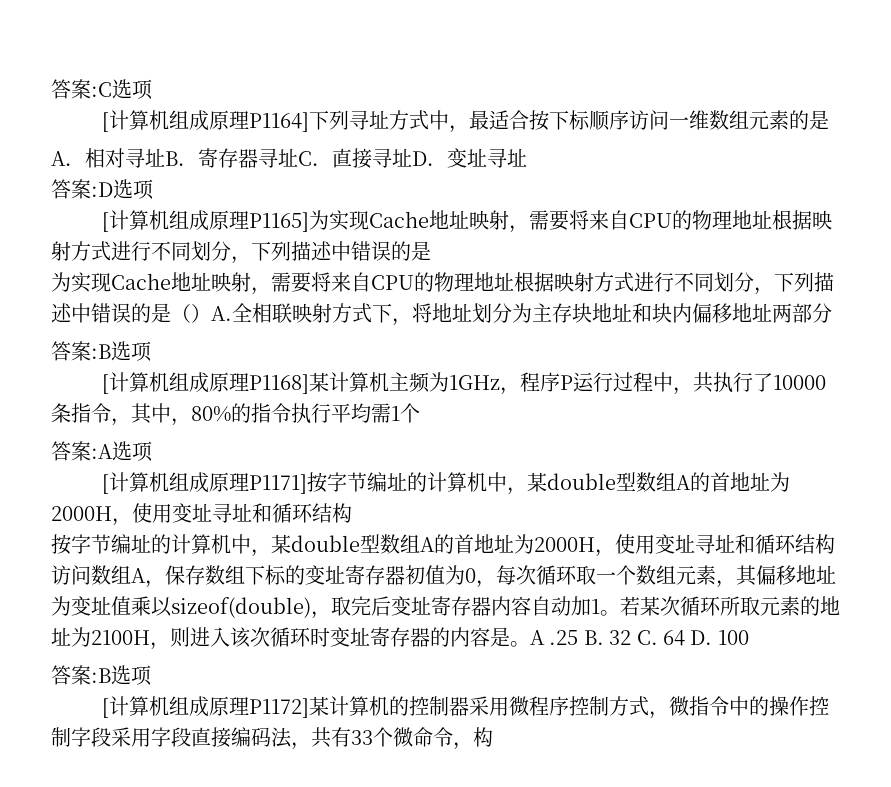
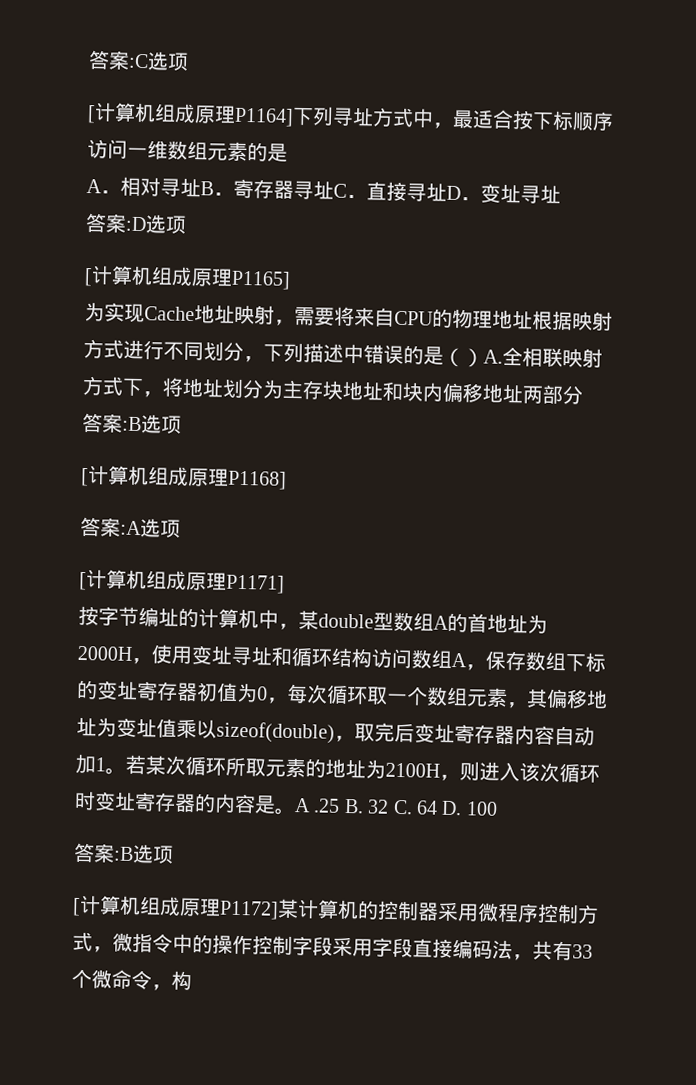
[308,210,832,233] [51,241,431,264] 为实现Cache地址映射，需要将来自CPU的物理地址根据映射方式进行不同划分，下列描述中错误的是 -> (291, 280) none
[308,372,826,395] [51,403,420,426] 某计算机主频为1GHz，程序P运行过程中，共执行了10000条指令，其中，80%的指令执行平均需1个 -> (287, 480) none
[306,472,790,495] [51,503,352,526] 按字节编址的计算机中，某double型数组A的首地址为2000H，使用变址寻址和循环结构 -> (285, 584) none

